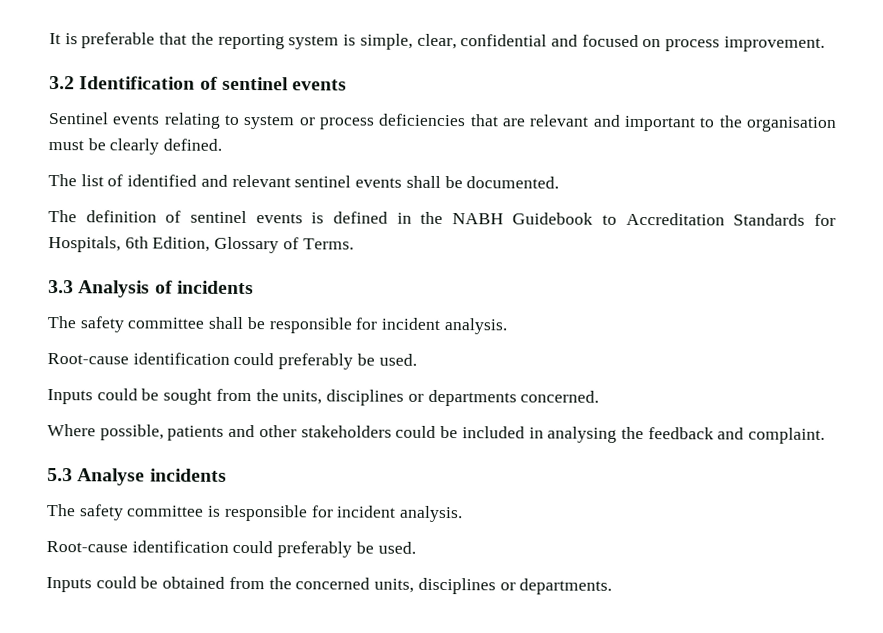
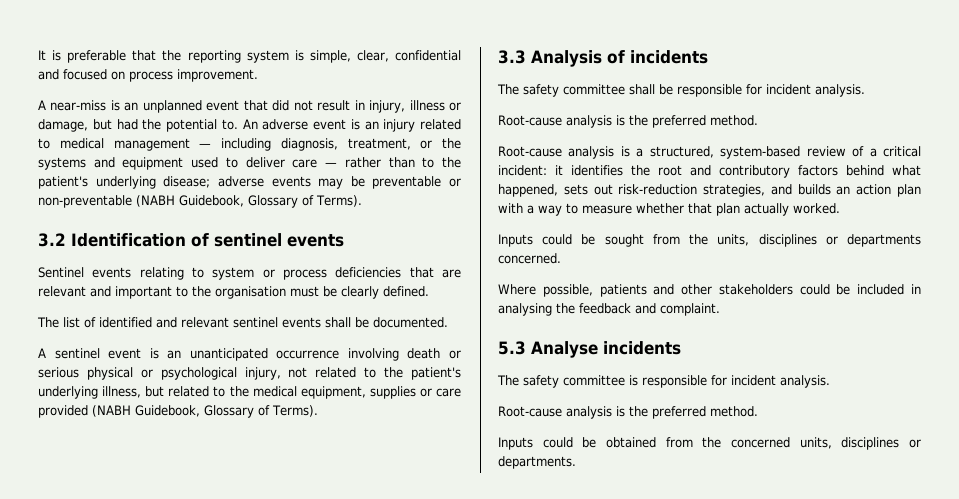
(825, 44) none -> [38,100,461,113] [38,119,461,132] [38,138,461,151] [38,157,462,170] [38,176,461,189] [38,195,362,208] // A near-miss is an unplanned event that did not result in injury, illness or damage, but had the potential to. An adverse event is an injury related to medical management — including diagnosis, treatment, or the systems and equipment used to deliver care — rather than to the patient's underlying disease; adverse events may be preventable or non-preventable (NABH Guidebook, Glossary of Terms).
[48,210,836,226] [48,236,354,254] The definition of sentinel events is defined in the NABH Guidebook to Accreditation Standards for Hospitals, 6th Edition, Glossary of Terms. -> [38,348,461,361] [38,367,462,380] [38,386,462,399] [38,405,318,418] A sentinel event is an unanticipated occurrence involving death or serious physical or psychological injury, not related to the patient's underlying illness, but related to the medical equipment, supplies or care provided (NABH Guidebook, Glossary of Terms).
[132,352,417,370] identification could preferably be used. -> [566,115,758,128] [498,146,922,159] [498,165,921,178] [498,184,921,197] [498,203,840,216] analysis is the preferred method. // Root-cause analysis is a structured, system-based review of a critical incident: it identifies the root and contributory factors behind what happened, sets out risk-reduction strategies, and builds an action plan with a way to measure whether that plan actually worked.
[131,540,416,558] identification could preferably be used. -> [566,406,758,419] analysis is the preferred method.

